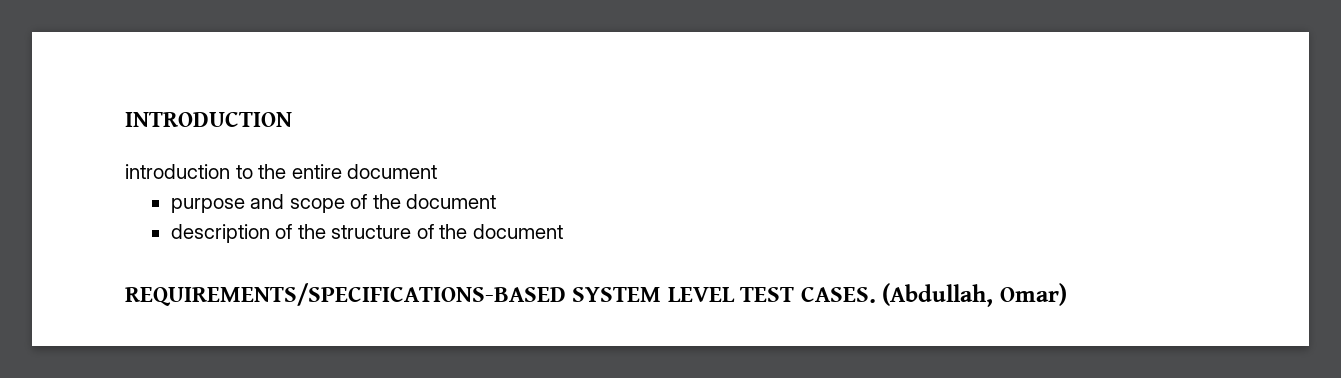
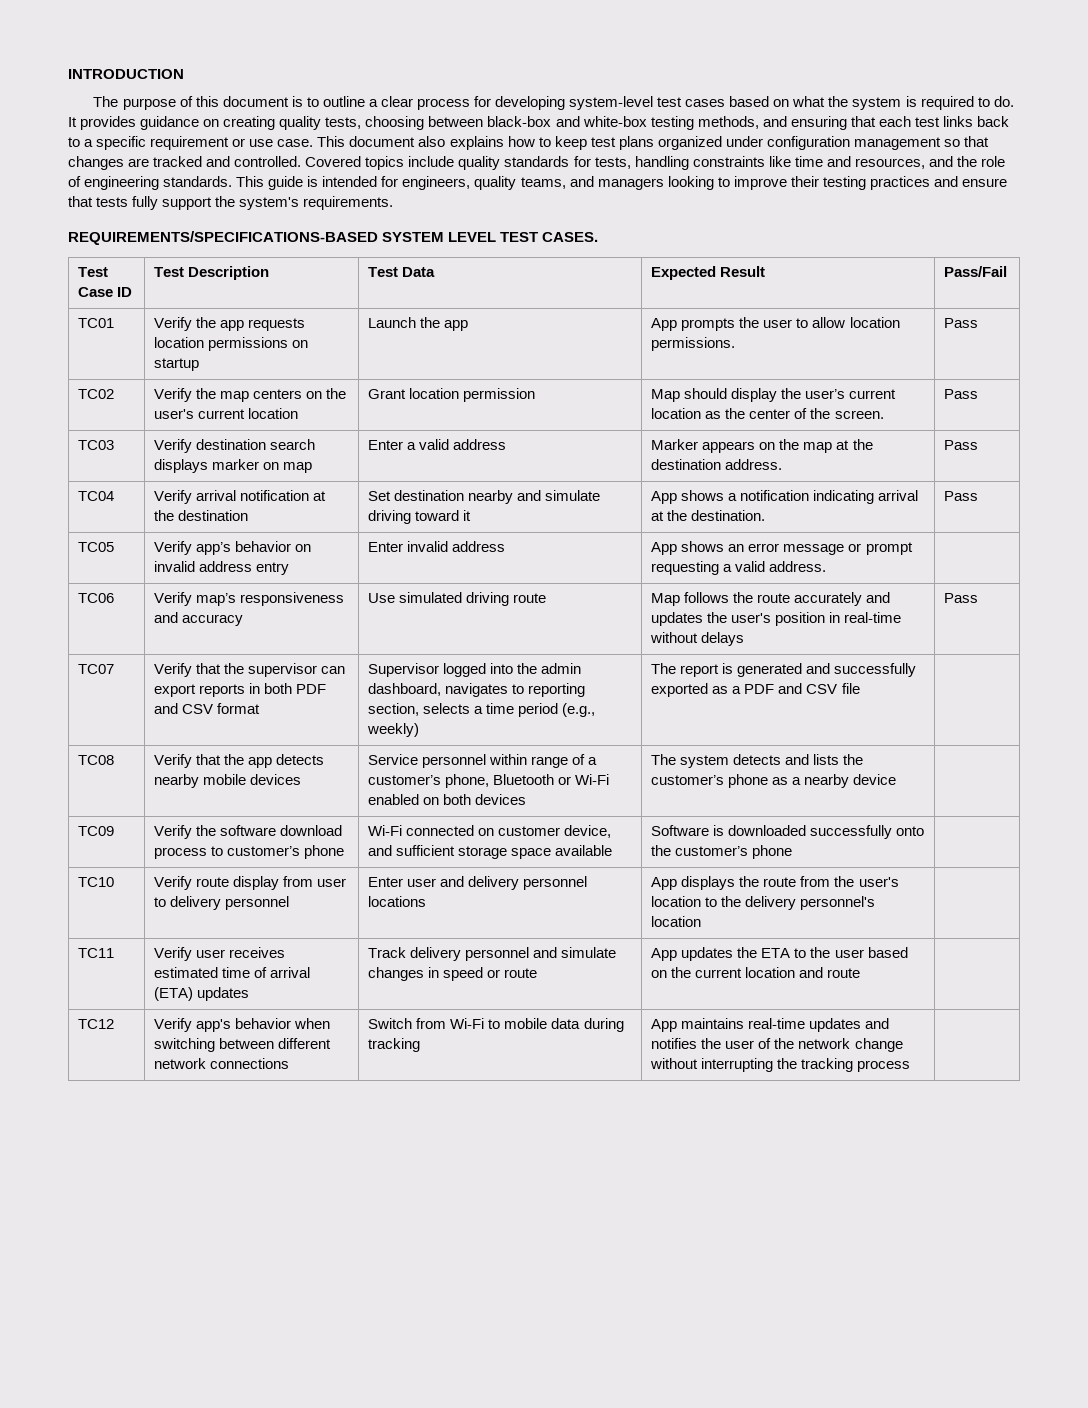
[125,164,438,179] [170,194,497,213] [170,224,563,243] introduction to the entire document // purpose and scope of the document // description of the structure of the document -> [93,96,1014,110] [68,116,1009,130] [68,136,990,150] [68,156,1005,170] [68,176,1007,190] [68,196,394,210] The purpose of this document is to outline a clear process for developing system-level test cases based on what the system is required to do. It provides guidance on creating quality tests, choosing between black-box and white-box testing methods, and ensuring that each test links back to a specific requirement or use case. This document also explains how to keep test plans organized under configuration management so that changes are tracked and controlled. Covered topics include quality standards for tests, handling constraints like time and resources, and the role of engineering standards. This guide is intended for engineers, quality teams, and managers looking to improve their testing practices and ensure that tests fully support the system's requirements.
[882,283,1067,307] (Abdullah, Omar) -> [78,267,109,277] [78,287,133,297] [154,266,270,280] [368,267,436,277] [651,266,766,280] [944,266,1008,277] [78,318,115,328] [154,317,306,331] [154,337,309,351] [154,358,200,371] [368,317,469,331] [651,317,900,331] [651,337,736,351] [944,318,979,328] [78,389,115,399] [154,388,347,402] [154,408,299,419] [368,388,536,402] [651,388,897,402] [651,408,884,419] [944,389,979,399] [78,440,115,450] [154,439,316,453] [154,459,313,473] [368,439,507,450] [651,439,873,453] [651,459,783,470] [944,440,979,450] [78,491,115,501] [154,490,327,504] [154,510,249,521] [368,490,601,504] [368,510,472,524] [651,490,919,504] [651,510,766,521] [944,491,979,501] [78,542,115,552] [154,541,312,555] [154,561,290,575] [368,541,506,552] [651,541,913,555] [651,561,827,575] [78,593,115,603] [154,592,345,606] [154,612,244,626] [368,592,547,606] [651,592,891,606] [651,612,902,626] [650,632,745,646] [944,593,979,603] [78,664,115,674] [154,663,346,677] [154,683,327,697] [154,703,261,714] [368,663,582,677] [368,683,586,697] [368,703,596,717] [367,723,420,737] [651,663,917,677] [651,683,860,697] [78,755,115,765] [154,754,325,768] [154,774,302,788] [368,754,598,768] [368,774,610,788] [368,794,527,805] [651,754,864,768] [651,774,897,788] [78,826,115,836] [154,825,343,839] [154,845,345,859] [368,825,612,838] [368,845,613,859] [651,825,925,839] [651,845,793,859] [78,877,115,887] [154,876,347,890] [154,896,290,910] [368,876,588,890] [368,896,427,907] [651,876,899,890] [651,896,876,910] [651,916,702,927] [78,948,115,958] [154,947,286,961] [154,967,311,978] [154,987,250,1001] [368,947,617,961] [368,967,538,981] [651,947,908,961] [651,967,861,978] [78,1019,115,1029] [154,1018,331,1032] [154,1038,332,1052] [154,1058,290,1069] [368,1018,624,1032] [368,1038,421,1052] [651,1018,890,1032] [651,1038,903,1052] [650,1058,911,1072] // Test Case ID | Test Description | Test Data | Expected Result | Pass/Fail // TC01 | Verify the app requests location permissions on startup | Launch the app | App prompts the user to allow location permissions. | Pass // TC02 | Verify the map centers on the user's current location | Grant location permission | Map should display the user’s current location as the center of the screen. | Pass // TC03 | Verify destination search displays marker on map | Enter a valid address | Marker appears on the map at the destination address. | Pass // TC04 | Verify arrival notification at the destination | Set destination nearby and simulate driving toward it | App shows a notification indicating arrival at the destination. | Pass // TC05 | Verify app’s behavior on invalid address entry | Enter invalid address | App shows an error message or prompt requesting a valid address. | // TC06 | Verify map’s responsiveness and accuracy | Use simulated driving route | Map follows the route accurately and updates the user's position in real-time without delays | Pass // TC07 | Verify that the supervisor can export reports in both PDF and CSV format | Supervisor logged into the admin dashboard, navigates to reporting section, selects a time period (e.g., weekly) | The report is generated and successfully exported as a PDF and CSV file | // TC08 | Verify that the app detects nearby mobile devices | Service personnel within range of a customer’s phone, Bluetooth or Wi-Fi enabled on both devices | The system detects and lists the customer’s phone as a nearby device | // TC09 | Verify the software download process to customer’s phone | Wi-Fi connected on customer device, and sufficient storage space available | Software is downloaded successfully onto the customer’s phone | // TC10 | Verify route display from user to delivery personnel | Enter user and delivery personnel locations | App displays the route from the user's location to the delivery personnel's location | // TC11 | Verify user receives estimated time of arrival (ETA) updates | Track delivery personnel and simulate changes in speed or route | App updates the ETA to the user based on the current location and route | // TC12 | Verify app's behavior when switching between different network connections | Switch from Wi-Fi to mobile data during tracking | App maintains real-time updates and notifies the user of the network change without interrupting the tracking process |

